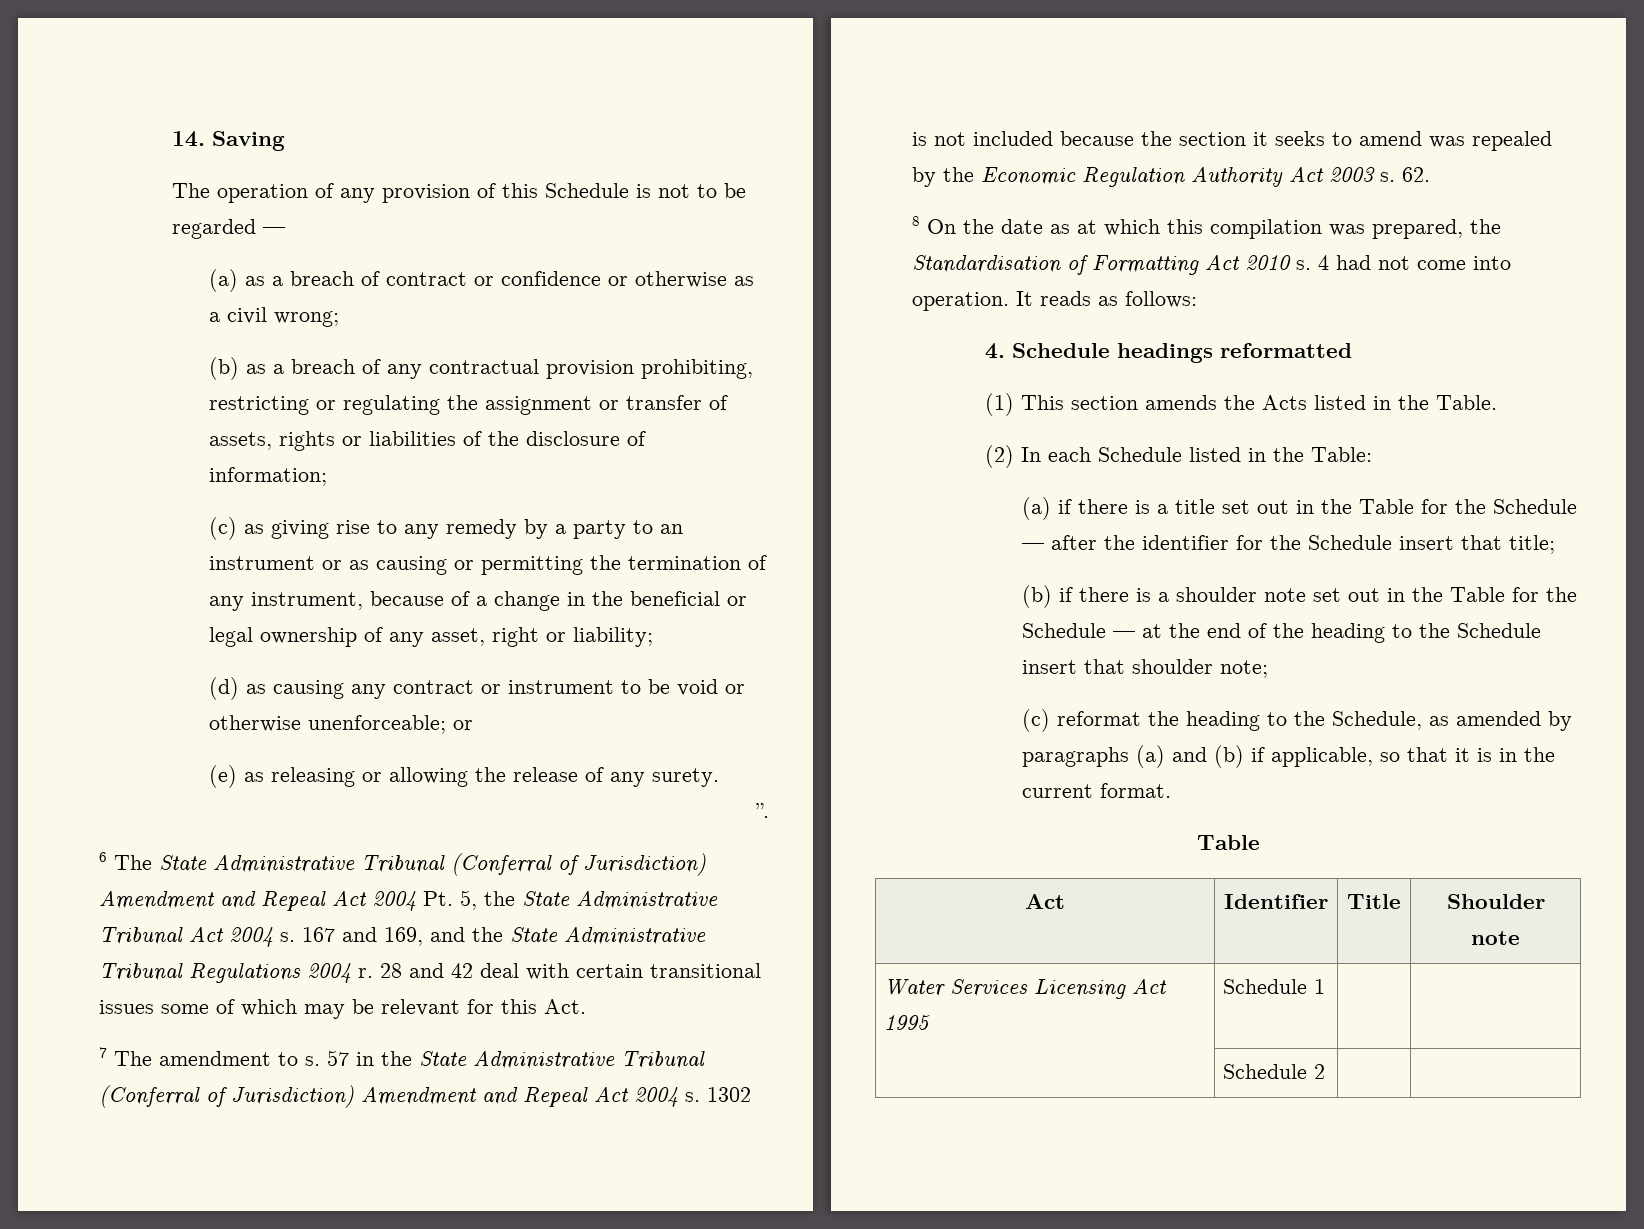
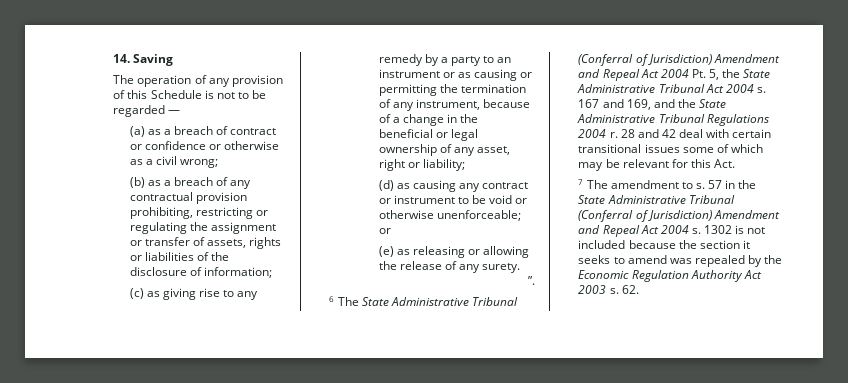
[911,216,1501,239] [911,254,1511,275] [911,291,1197,311] [985,343,1353,363] [985,393,1498,416] [985,445,1373,468] [1022,497,1578,520] [1022,535,1556,554] [1022,585,1578,608] [1022,623,1542,643] [1022,659,1269,678] [1022,709,1573,732] [1022,745,1556,768] [1022,783,1172,798] [1197,835,1260,850] [1025,894,1065,909] [1224,894,1328,909] [1347,894,1401,909] [1446,894,1545,909] [1471,931,1520,945] [884,978,1168,999] [884,1015,931,1030] [1223,979,1326,994] [1223,1064,1326,1079] // 8 On the date as at which this compilation was prepared, the Standardisation of Formatting Act 2010 s. 4 had not come into operation. It reads as follows: // 4. Schedule headings reformatted // (1) This section amends the Acts listed in the Table. // (2) In each Schedule listed in the Table: // (a) if there is a title set out in the Table for the Schedule — after the identifier for the Schedule insert that title; // (b) if there is a shoulder note set out in the Table for the Schedule — at the end of the heading to the Schedule insert that shoulder note; // (c) reformat the heading to the Schedule, as amended by paragraphs (a) and (b) if applicable, so that it is in the current format. // Table // Act | Identifier | Title | Shoulder note // Water Services Licensing Act 1995 | Schedule 1 | | // | Schedule 2 | | -> (639, 289) none

